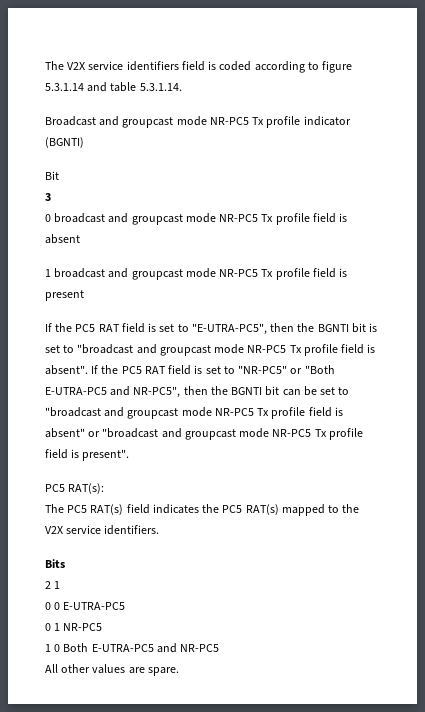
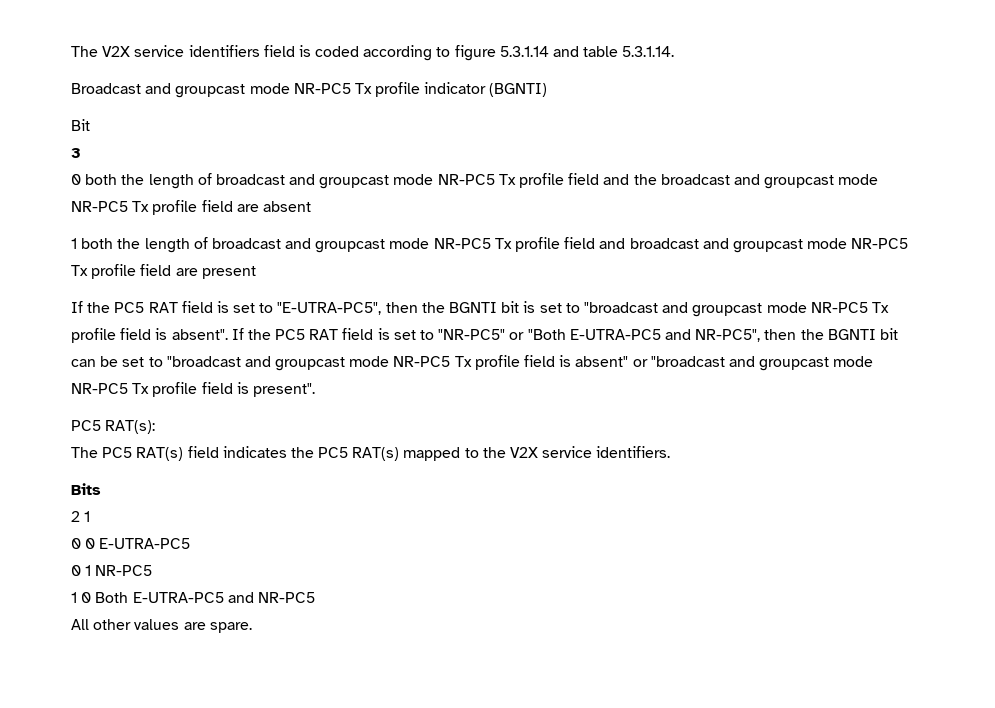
[54,213,348,225] [45,234,80,244] [45,268,348,280] broadcast and groupcast mode NR-PC5 Tx profile field is absent // 1 broadcast and groupcast mode NR-PC5 Tx profile field is -> [85,173,879,189] [71,200,311,215] [71,237,909,253] [71,264,198,279] both the length of broadcast and groupcast mode NR-PC5 Tx profile field and the broadcast and groupcast mode NR-PC5 Tx profile field are absent // 1 both the length of broadcast and groupcast mode NR-PC5 Tx profile field and broadcast and groupcast mode NR-PC5 Tx profile field are

